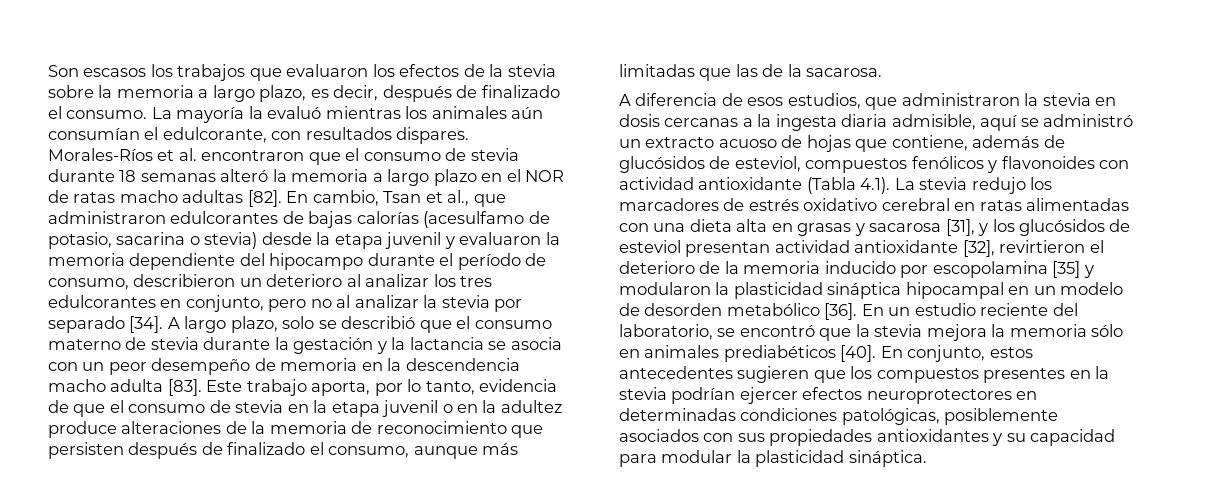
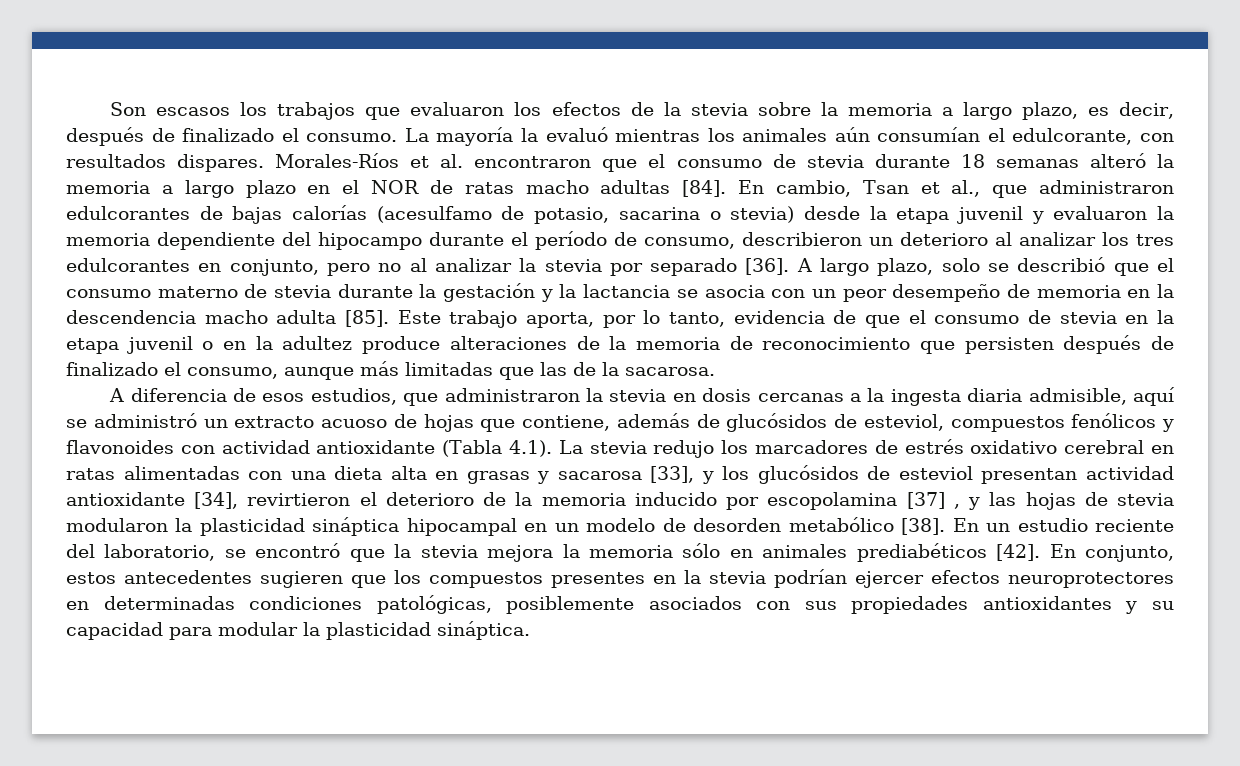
[247,190,282,207] [82]. -> [682,180,727,197] [84].
[129,316,164,333] [34]. -> [745,258,790,275] [36].
[167,379,202,396] [83]. -> [345,310,389,327] [85].
[945,219,975,236] [31], -> [650,466,695,483] [33],
[962,240,995,257] [32], -> [194,492,239,509] [34],
[1052,261,1094,278] [35] y -> [906,492,1175,510] [37] , y las hojas de stevia
[824,303,858,320] [36]. -> [901,518,946,535] [38].
[840,345,877,362] [40]. -> [996,544,1041,561] [42].

